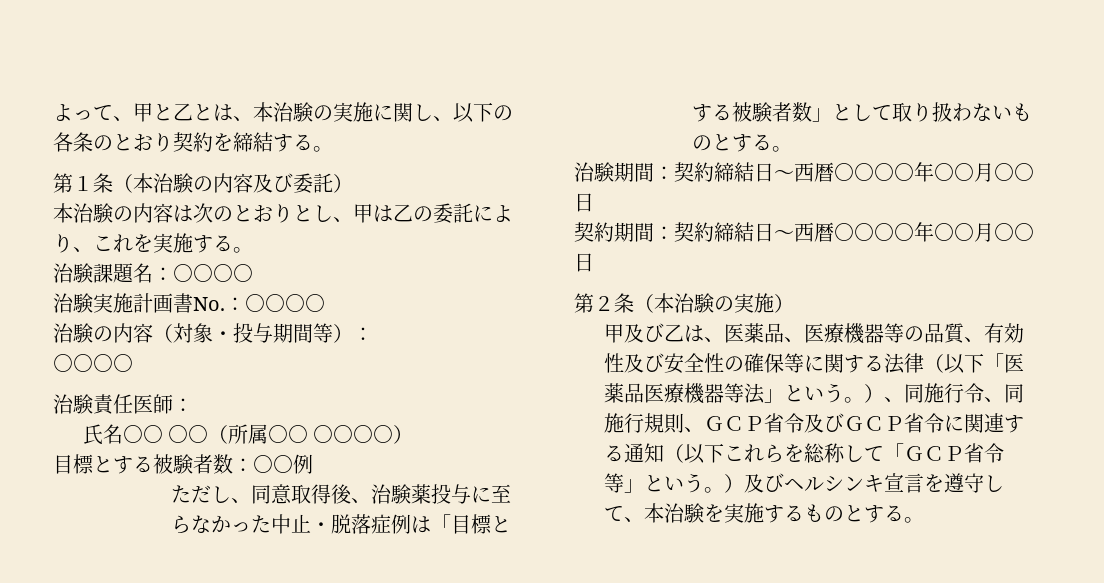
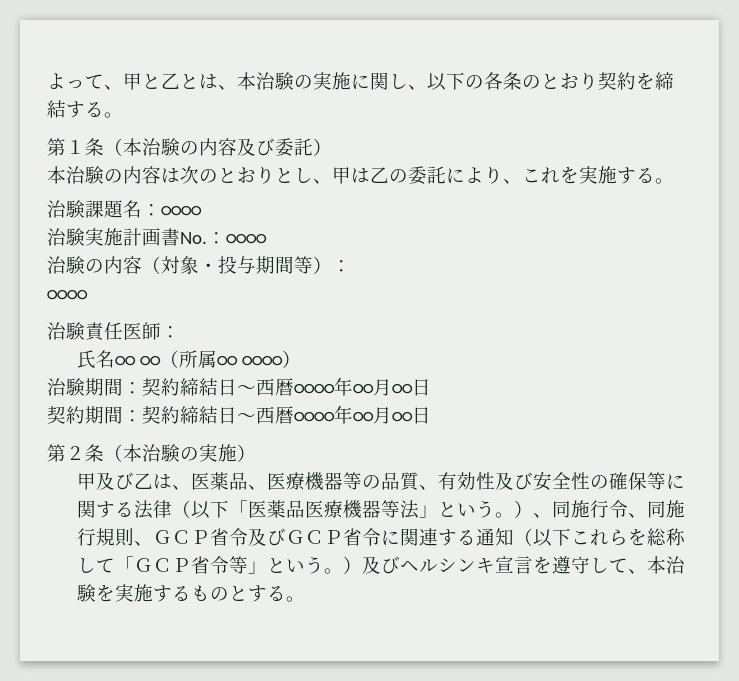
[53,454,313,474] [171,484,512,504] [171,514,512,534] [692,102,1033,122] [692,134,793,152] // 目標とする被験者数：○○例 // ただし、同意取得後、治験薬投与に至らなかった中止・脱落症例は「目標とする被験者数」として取り扱わないものとする。 -> (302, 359) none

